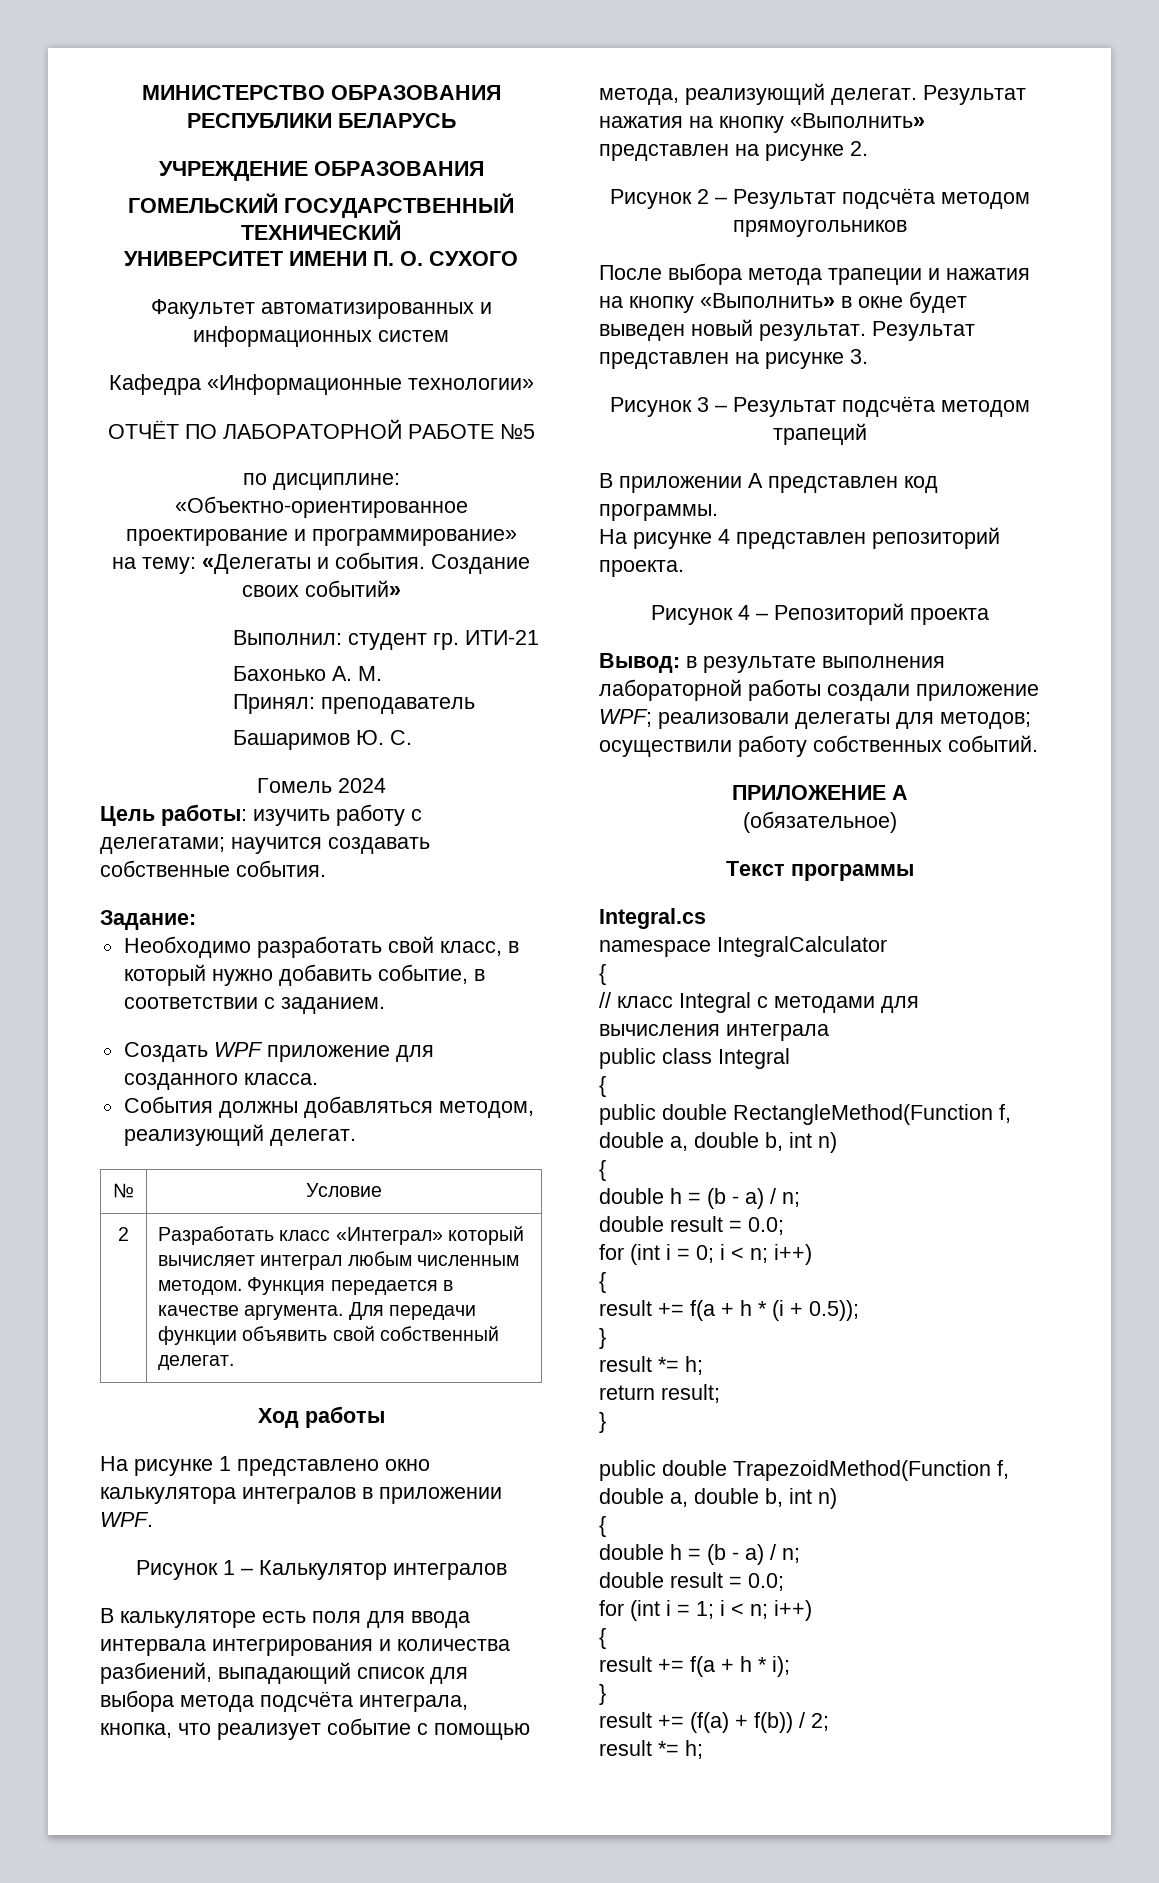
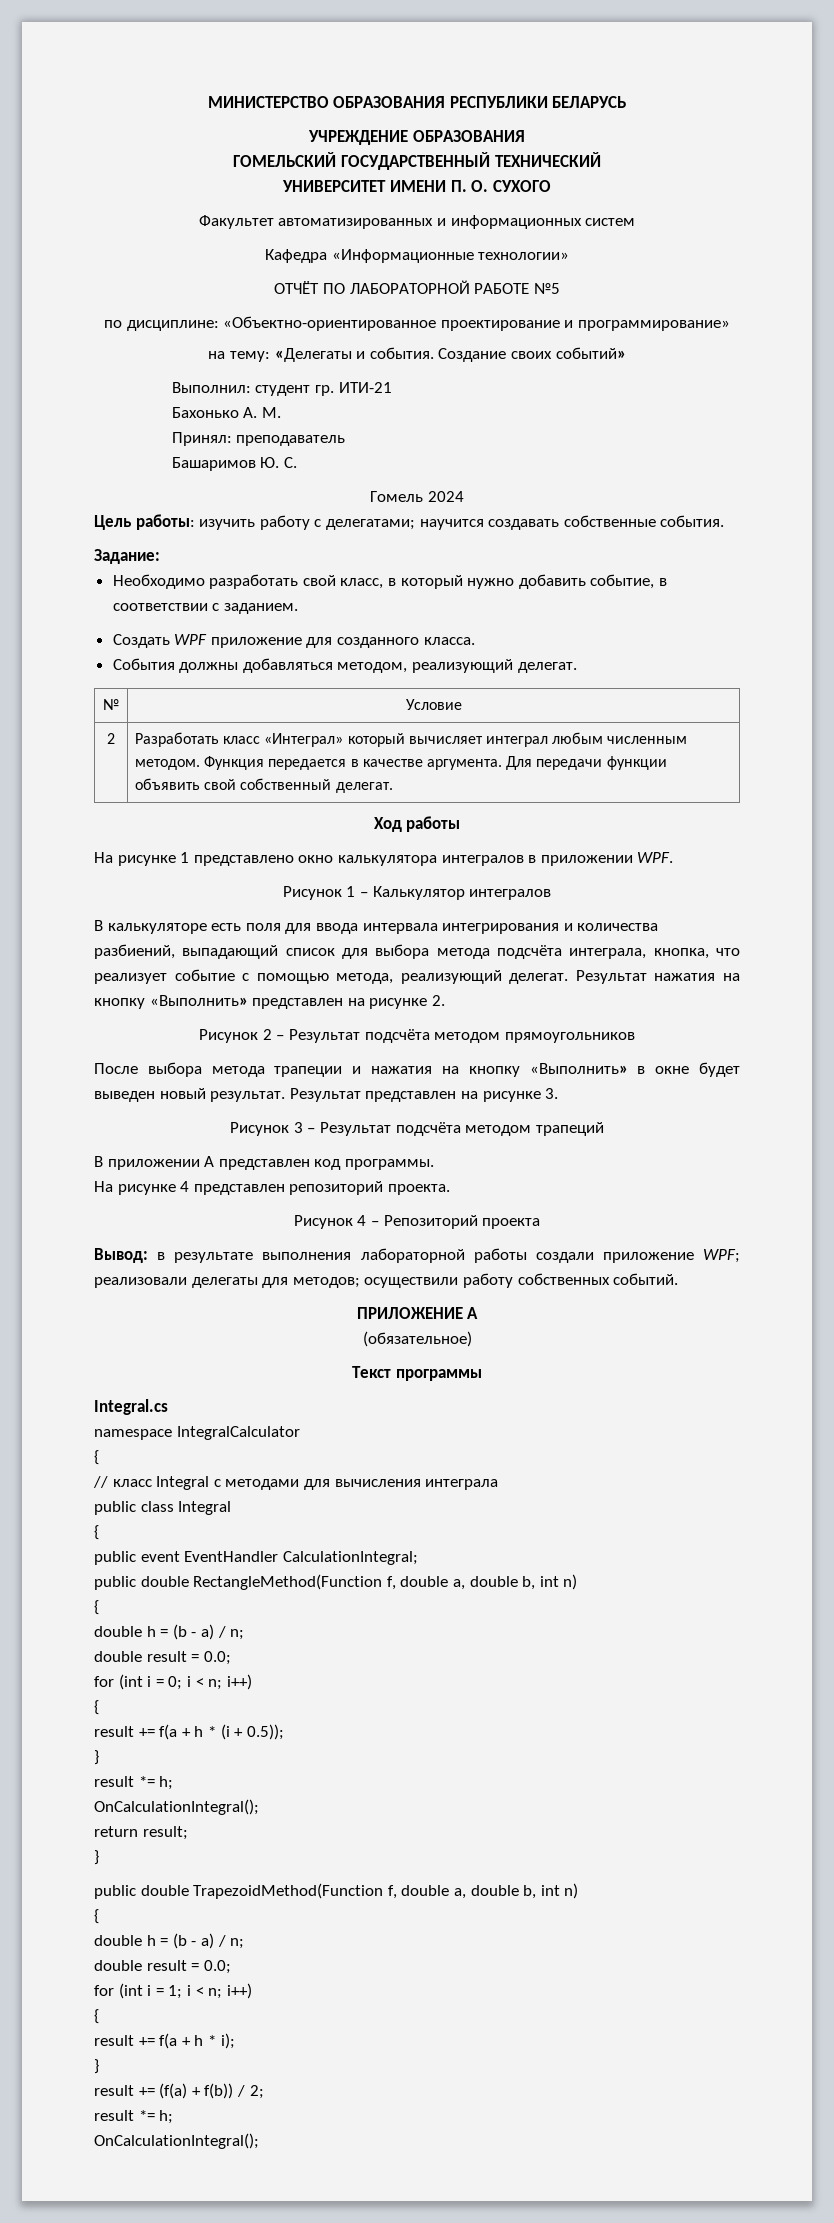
(606, 1086) none -> [94,1551,418,1565] // public event EventHandler СalculationIntegral;
(703, 1365) none -> [94,1799,259,1815] // OnCalculationIntegral();
(703, 1749) none -> [94,2133,259,2149] // OnCalculationIntegral();

